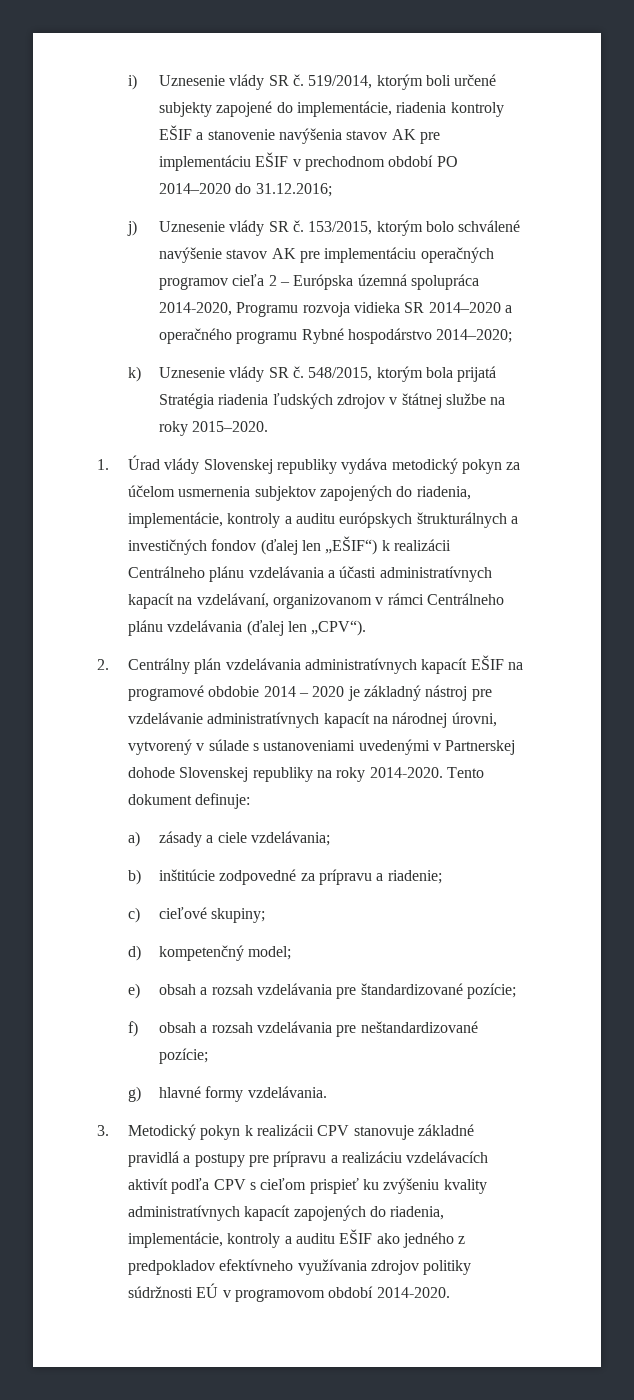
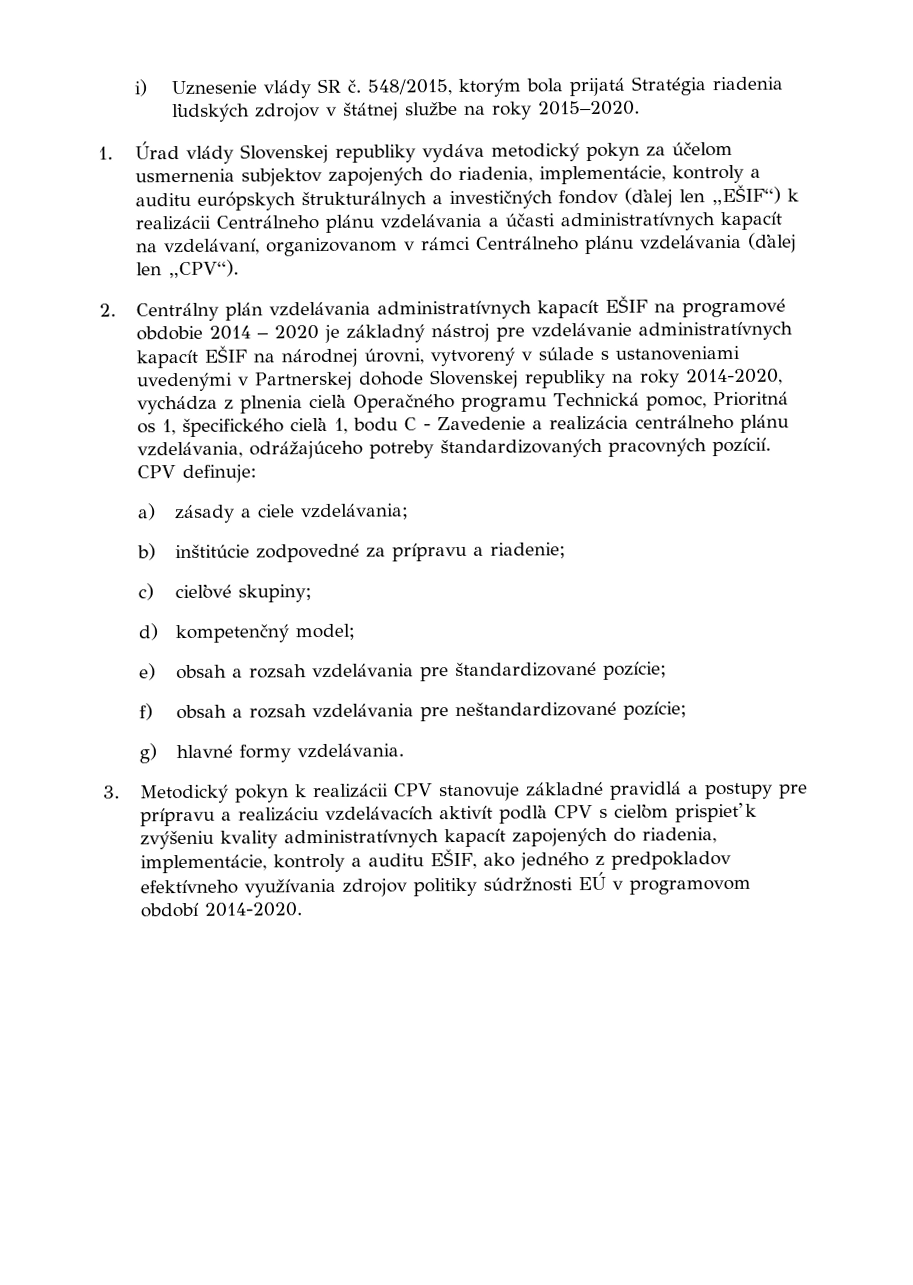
[308,74,497,90] [158,101,504,117] [158,125,440,144] [158,152,458,171] [158,183,332,197] [126,220,521,236] [158,247,494,263] [158,274,479,290] [158,302,512,317] [158,328,513,344] [127,366,304,382] 519/2014, ktorým boli určené subjekty zapojené do implementácie, riadenia kontroly EŠIF a stanovenie navýšenia stavov AK pre implementáciu EŠIF v prechodnom období PO 2014–2020 do 31.12.2016; // j) Uznesenie vlády SR č. 153/2015, ktorým bolo schválené navýšenie stavov AK pre implementáciu operačných programov cieľa 2 – Európska územná spolupráca 2014-2020, Programu rozvoja vidieka SR 2014–2020 a operačného programu Rybné hospodárstvo 2014–2020; // k) Uznesenie vlády SR č. -> (362, 86) none
(370, 720) none -> [204,345,248,363] EŠIF
[369,767,484,778] [127,794,192,805] 2014-2020. Tento dokument -> [686,368,784,386] [137,391,790,415] [137,414,790,438] [137,437,772,460] [137,465,177,479] 2014-2020, vychádza z plnenia cieľa Operačného programu Technická pomoc, Prioritná os 1, špecifického cieľa 1, bodu C - Zavedenie a realizácia centrálneho plánu vzdelávania, odrážajúceho potreby štandardizovaných pracovných pozícií. CPV
[362,1179,379,1190] ku -> [745,803,758,817] k
[339,1229,373,1244] EŠIF -> [430,848,478,870] EŠIF,

